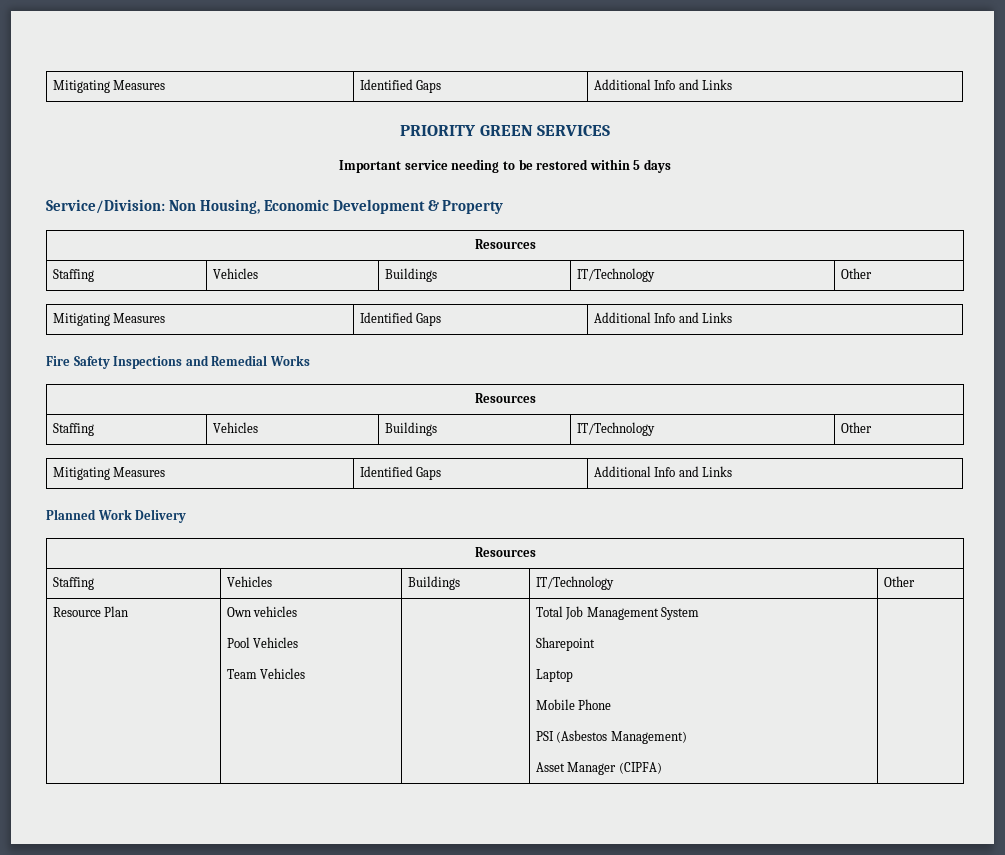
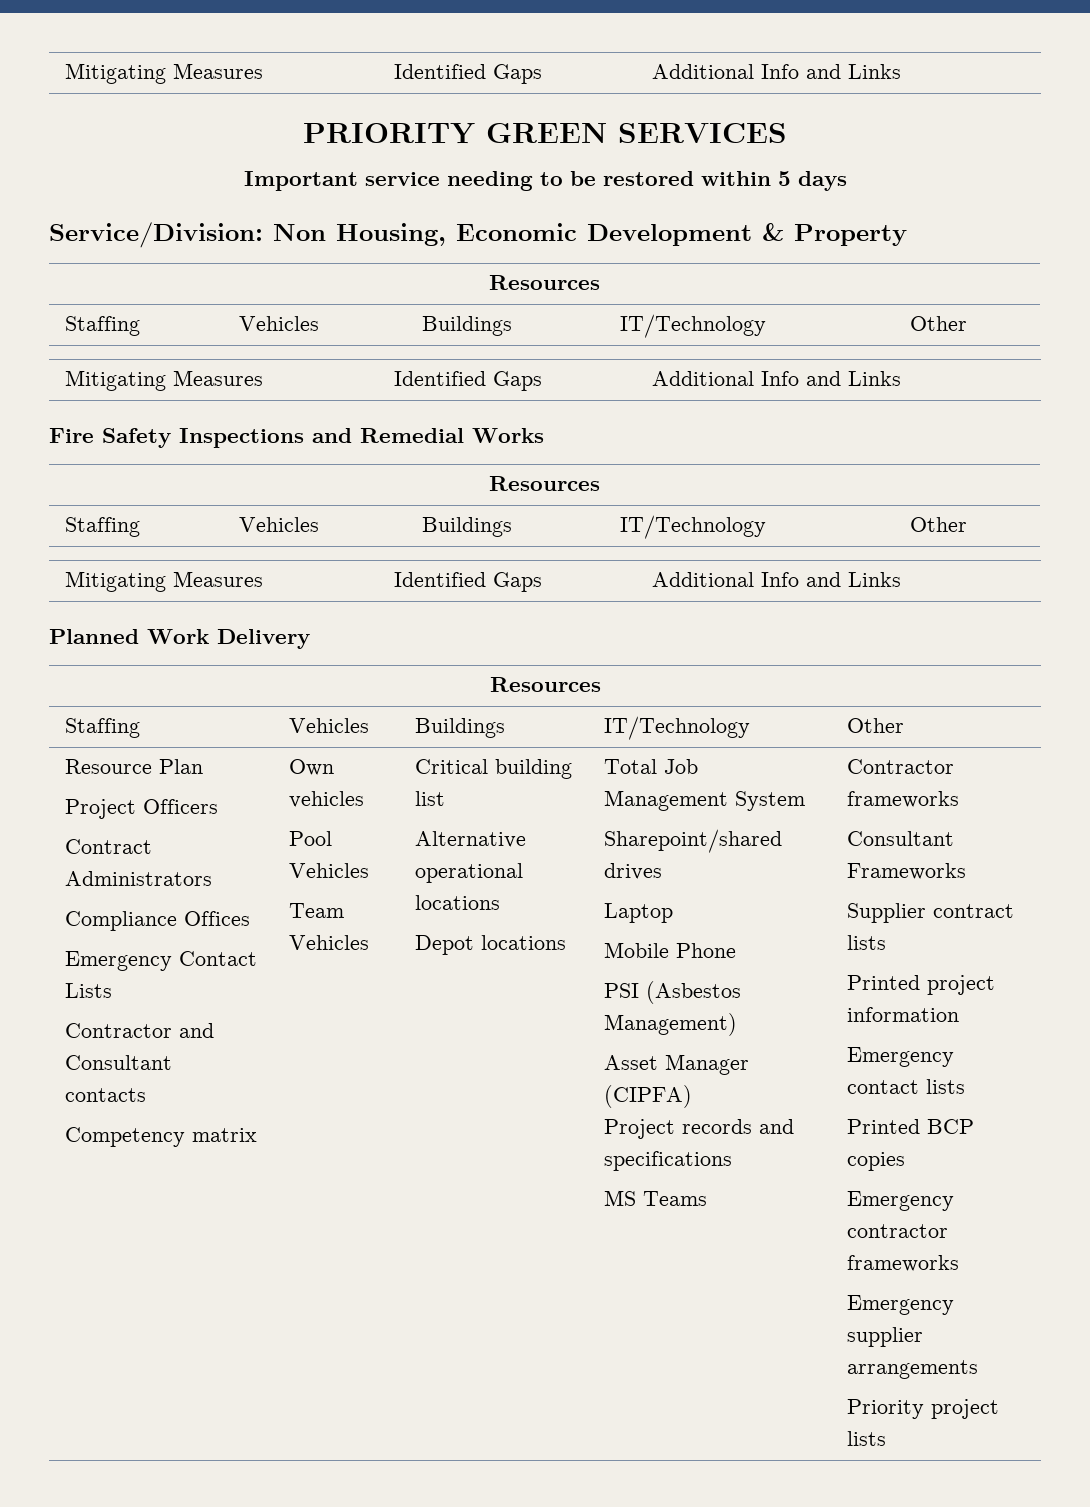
(129, 611) none -> [64,799,218,819] [64,839,152,854] [64,871,212,886] [64,911,250,931] [64,951,257,971] [64,983,112,998] [64,1023,214,1038] [64,1055,172,1070] [64,1088,146,1102] [64,1127,257,1147] // Project Officers // Contract Administrators // Compliance Offices // Emergency Contact Lists // Contractor and Consultant contacts // Competency matrix
(306, 673) none -> [414,759,572,779] [414,791,445,806] [414,831,526,848] [414,863,523,883] [414,895,500,910] [414,935,566,955] Critical building list // Alternative operational locations // Depot locations
[535,637,595,651] Sharepoint -> [603,829,782,853] [603,863,662,880] Sharepoint/shared drives
(662, 768) | -> [603,1119,794,1139] [603,1151,732,1171] [603,1190,707,1206] [846,759,954,774] [846,791,959,808] [846,831,954,846] [846,863,966,880] [846,903,1014,923] [846,935,886,950] [846,975,995,995] [846,1007,959,1022] [846,1047,954,1067] [846,1079,965,1094] [846,1119,974,1134] [846,1152,905,1171] [846,1191,954,1211] [846,1224,948,1238] [846,1255,959,1272] [846,1295,954,1315] [846,1327,923,1347] [846,1360,978,1379] [846,1399,999,1419] [846,1431,886,1446] // Project records and specifications // MS Teams | Contractor frameworks // Consultant Frameworks // Supplier contract lists // Printed project information // Emergency contact lists // Printed BCP copies // Emergency contractor frameworks // Emergency supplier arrangements // Priority project lists

